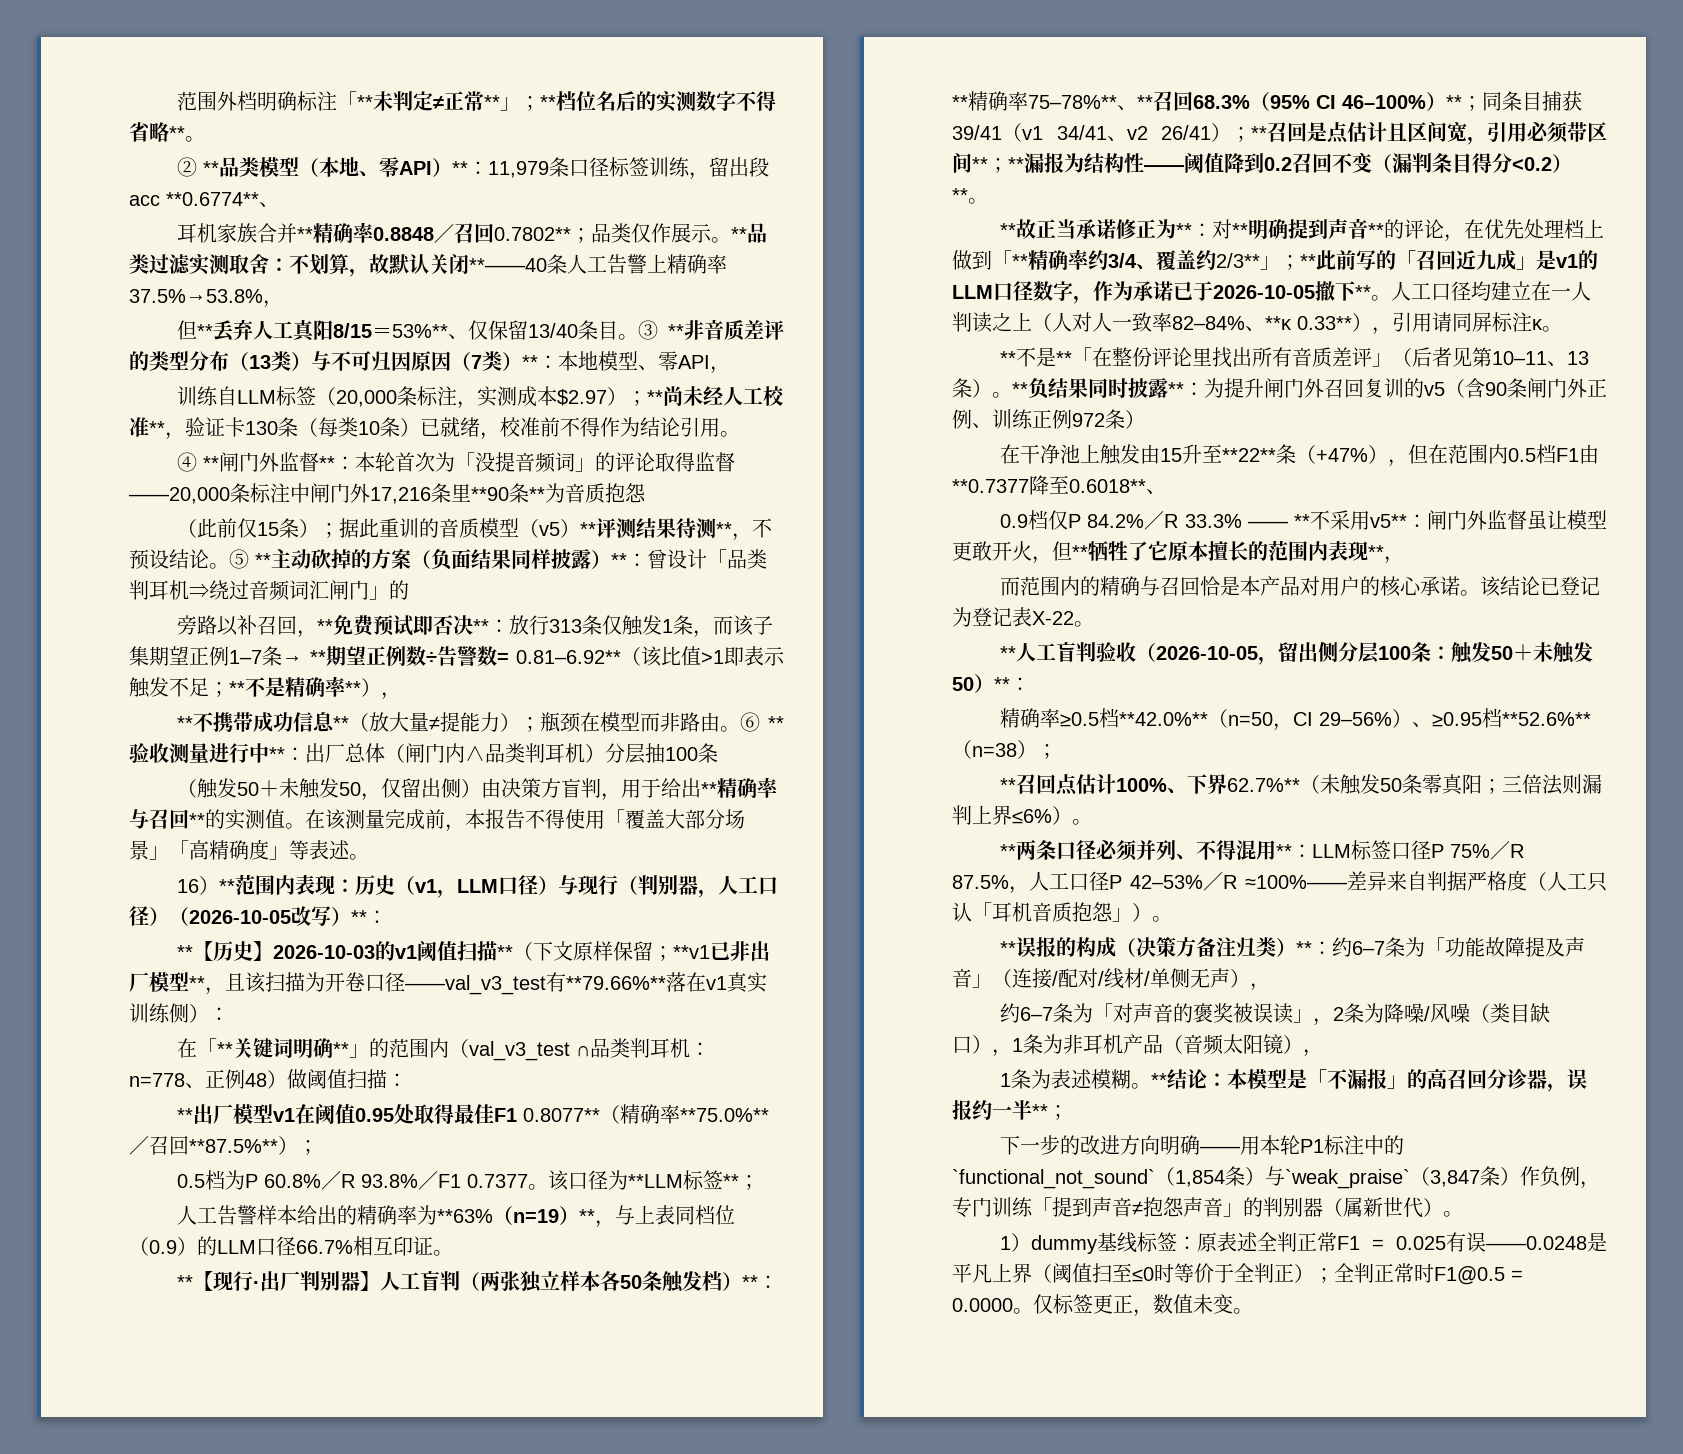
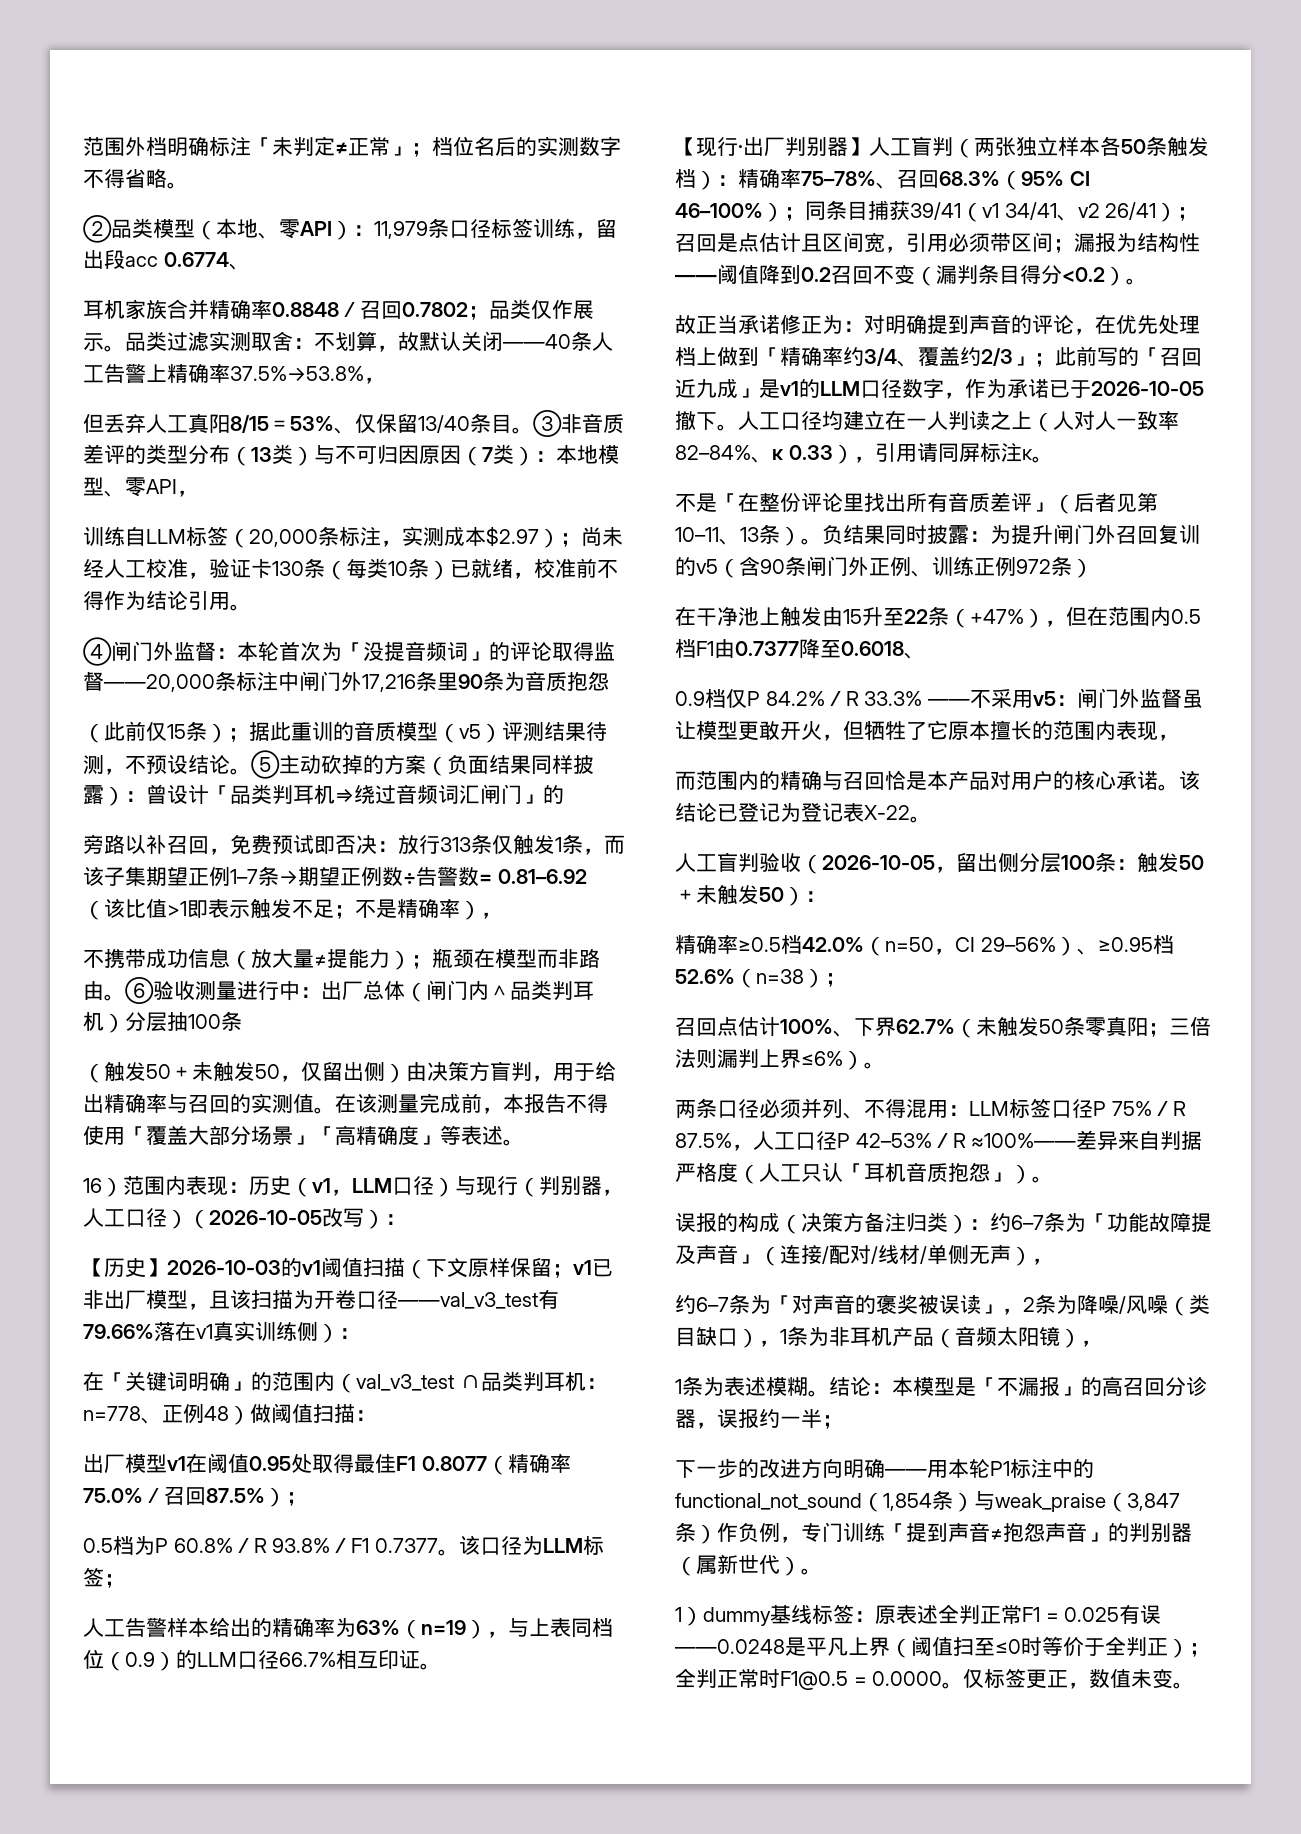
[357,95,374,109] ** -> (272, 145) none
[484,95,557,111] **」；** -> [390,143,432,157] 」；
[169,126,185,140] ** -> (167, 178) none
[203,161,220,175] ** -> (112, 229) none
[452,161,469,175] ** -> (353, 230) none
[166,192,259,206] **0.6774** -> [163,252,229,267] 0.6774
[297,227,314,241] ** -> (209, 309) none
[494,227,572,241] 0.7802** -> [402,302,468,317] 0.7802
[731,227,748,241] ** -> (125, 348) none
[469,258,547,272] **——40 -> [503,334,571,349] ——40
[197,324,214,338] ** -> (104, 423) none
[392,324,449,338] 53%** -> [290,416,334,431] 53%
[668,324,684,338] ** -> (562, 423) none
[522,355,538,369] ** -> (535, 456) none
[647,390,664,404] ** -> (581, 540) none
[149,421,165,435] ** -> (188, 568) none
[203,452,336,472] **闸门外监督** -> [111,641,216,661] 闸门外监督
[471,483,545,503] **90条** -> [458,671,504,691] 90条
[580,522,597,536] ** -> (502, 733) none
[716,522,733,536] ** -> (104, 764) none
[255,553,271,567] ** -> (280, 764) none
[611,553,627,567] ** -> (125, 796) none
[317,619,334,633] ** -> (230, 851) none
[473,619,490,633] ** -> (377, 844) none
[309,650,326,664] ** -> (298, 877) none
[516,650,621,664] 0.81–6.92** -> [497,869,587,884] 0.81–6.92
[229,681,245,695] ** -> (355, 912) none
[345,678,401,700] [177,716,194,730] **）， // ** -> [460,900,502,920] ）， //
[333,716,350,730] ** -> (230, 958) none
[768,716,784,730] ** -> (154, 990) none
[269,747,285,761] ** -> (300, 990) none
[701,782,718,796] ** -> (104, 1103) none
[189,813,205,827] ** -> (230, 1104) none
[219,879,236,893] ** -> (123, 1187) none
[351,910,387,924] [177,945,194,959] **： // ** -> [385,1214,406,1225] ： //
[497,945,514,959] ** -> (405, 1267) none
[673,945,711,959] **v1 -> [573,1260,592,1275] v1
[189,976,205,990] ** -> (188, 1299) none
[566,976,666,990] **79.66%** -> [83,1324,154,1339] 79.66%
[217,1042,234,1056] ** -> (125, 1380) none
[333,1042,350,1056] ** -> (230, 1381) none
[177,1108,194,1122] ** -> (376, 1415) none
[523,1108,601,1122] 0.8077** -> [421,1456,487,1471] 0.8077
[680,1108,770,1122] [129,1136,278,1155] **75.0%**／召回**87.5%** -> [83,1487,265,1505] 75.0%／召回87.5%
[628,1170,740,1190] **LLM标签** -> [542,1536,604,1555] [83,1567,104,1587] LLM标签
[437,1209,494,1223] **63% -> [356,1620,400,1635] 63%
[579,1209,596,1223] ** -> (487, 1629) none
[177,1275,194,1289] ** -> (441, 1666) none
[742,1275,779,1289] [952,91,1153,111] **：**精确率75–78%**、** -> [717,168,897,189] ：精确率75–78%、
[1446,95,1462,109] ** -> (784, 212) none
[1251,126,1267,140] ** -> (1199, 214) none
[972,157,1024,173] **；** -> [1053,239,1074,253] ；
[952,188,988,204] [1000,223,1017,237] **。 // ** -> [1126,278,1147,285] 。 //
[1176,219,1249,239] **：对** -> [843,315,885,334] ：对
[1368,223,1385,237] ** -> (1011, 324) none
[1012,254,1028,268] ** -> (780, 355) none
[1216,253,1316,270] 2/3**」；** -> [981,348,1055,367] 2/3」；
[1355,285,1371,299] ** -> (717, 421) none
[1265,316,1352,330] **κ 0.33** -> [772,445,833,460] κ 0.33
[1000,347,1073,367] **不是** -> [675,493,717,512] 不是
[1012,382,1028,396] ** -> (822, 541) none
[1168,382,1184,396] ** -> (969, 534) none
[1222,448,1277,462] **22** -> [904,609,928,624] 22
[952,475,1146,495] **0.7377降至0.6018** -> [735,638,904,658] 0.7377降至0.6018
[1294,510,1407,530] **不采用v5** -> [969,689,1056,708] 不采用v5
[1072,545,1088,559] ** -> (864, 730) none
[1368,545,1384,559] ** -> (1158, 731) none
[1000,646,1017,660] ** -> (931, 819) none
[994,677,1010,691] ** -> (805, 896) none
[1119,712,1209,726] **42.0%** -> [802,937,864,952] 42.0%
[1502,712,1592,726] **52.6%** -> [675,969,735,984] 52.6%
[1000,778,1017,792] ** -> (846, 980) none
[1227,778,1301,792] 62.7%** -> [896,1019,955,1034] 62.7%
[1000,844,1017,858] ** -> (885, 1065) none
[1276,844,1293,858] ** -> (948, 1109) none
[1000,941,1017,955] ** -> (1053, 1179) none
[1296,941,1313,955] ** -> (969, 1224) none
[1151,1073,1168,1087] ** -> (829, 1393) none
[1032,1104,1048,1118] ** -> (822, 1418) none
[952,1169,1155,1189] `functional_not_sound` -> [675,1493,862,1510] functional_not_sound
[1285,1169,1410,1189] `weak_praise` -> [995,1493,1106,1512] weak_praise

